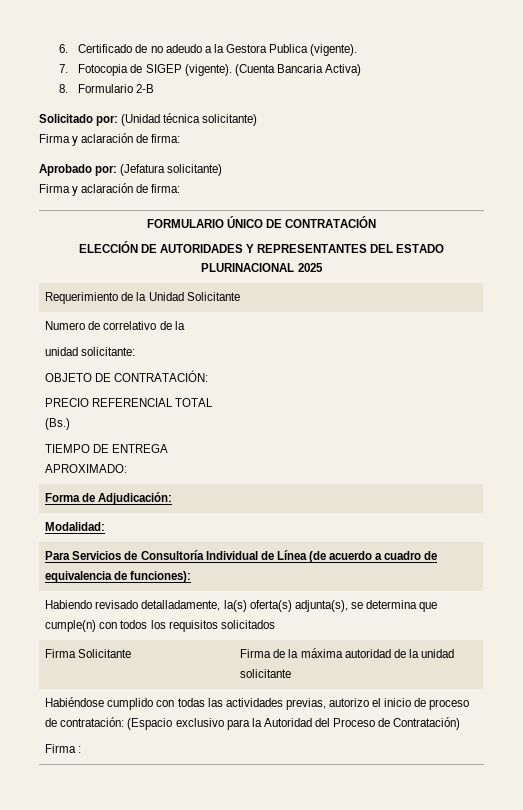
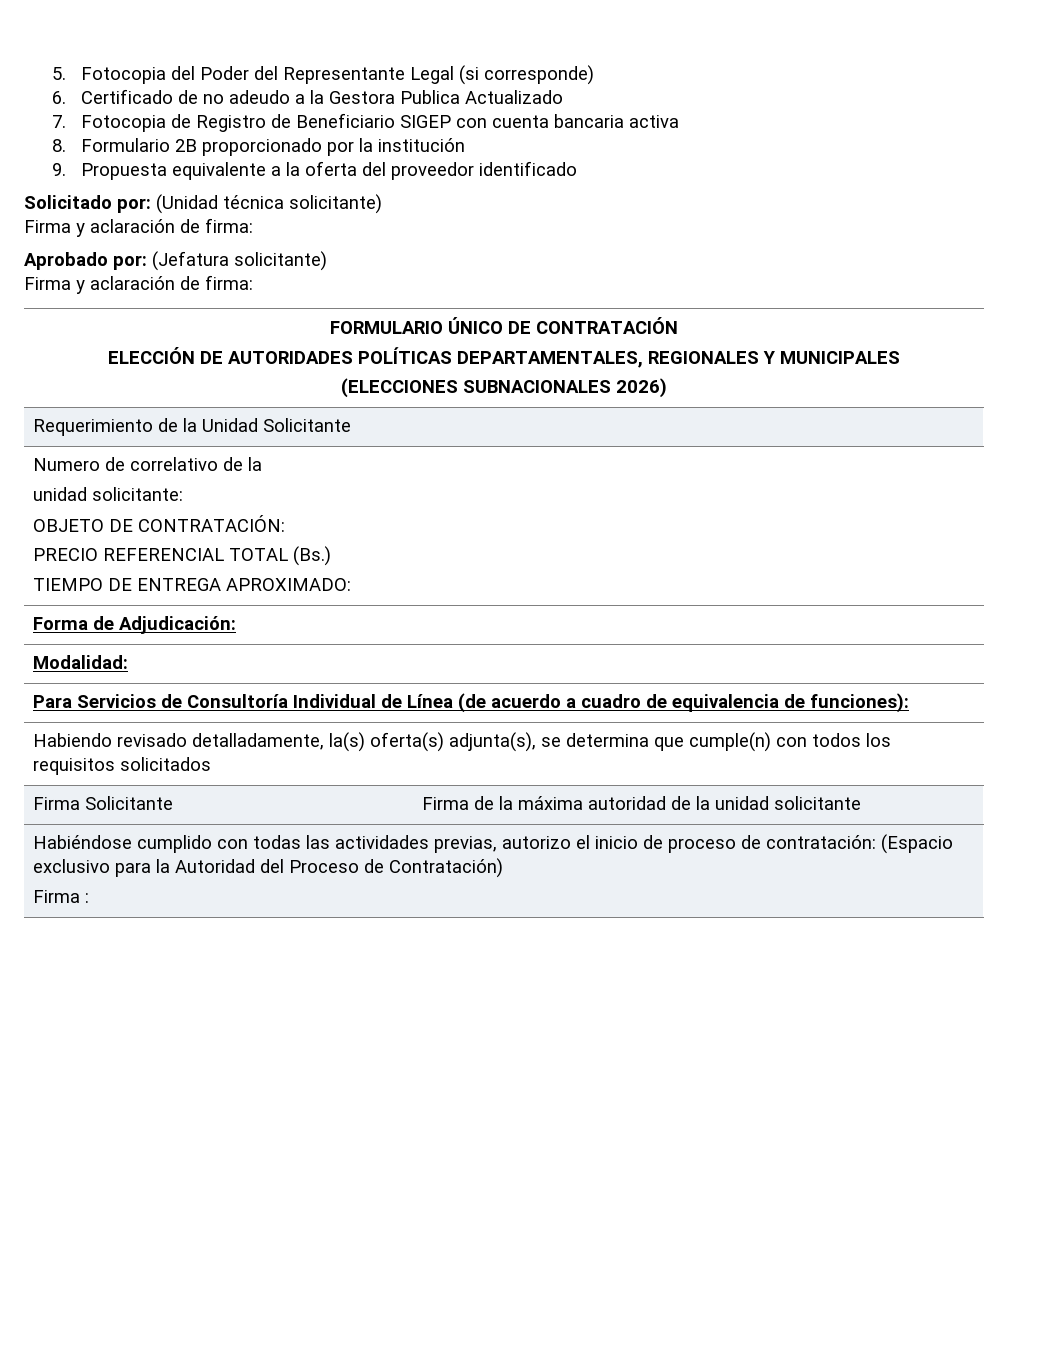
(58, 48) none -> [52,65,594,85] 5. Fotocopia del Poder del Representante Legal (si corresponde) //
[310,44,358,56] (vigente). -> [464,90,563,104] Actualizado
[145,64,361,76] [58,84,155,93] SIGEP (vigente). (Cuenta Bancaria Activa) // 8. Formulario 2-B -> [195,113,679,132] [52,138,465,156] [52,161,577,180] Registro de Beneficiario SIGEP con cuenta bancaria activa // 8. Formulario 2B proporcionado por la institución // 9. Propuesta equivalente a la oferta del proveedor identificado
[246,244,445,253] [201,263,323,272] Y REPRESENTANTES DEL ESTADO PLURINACIONAL 2025 -> [358,347,900,368] [341,378,667,398] POLÍTICAS DEPARTAMENTALES, REGIONALES Y MUNICIPALES // (ELECCIONES SUBNACIONALES 2026)

